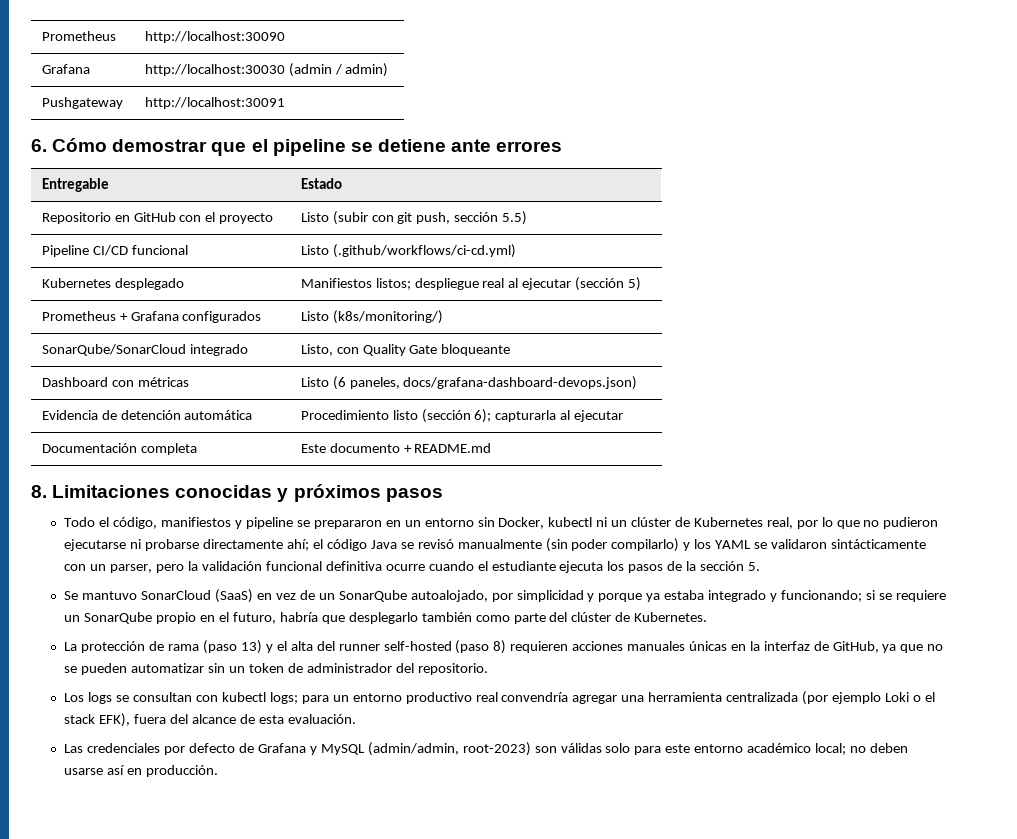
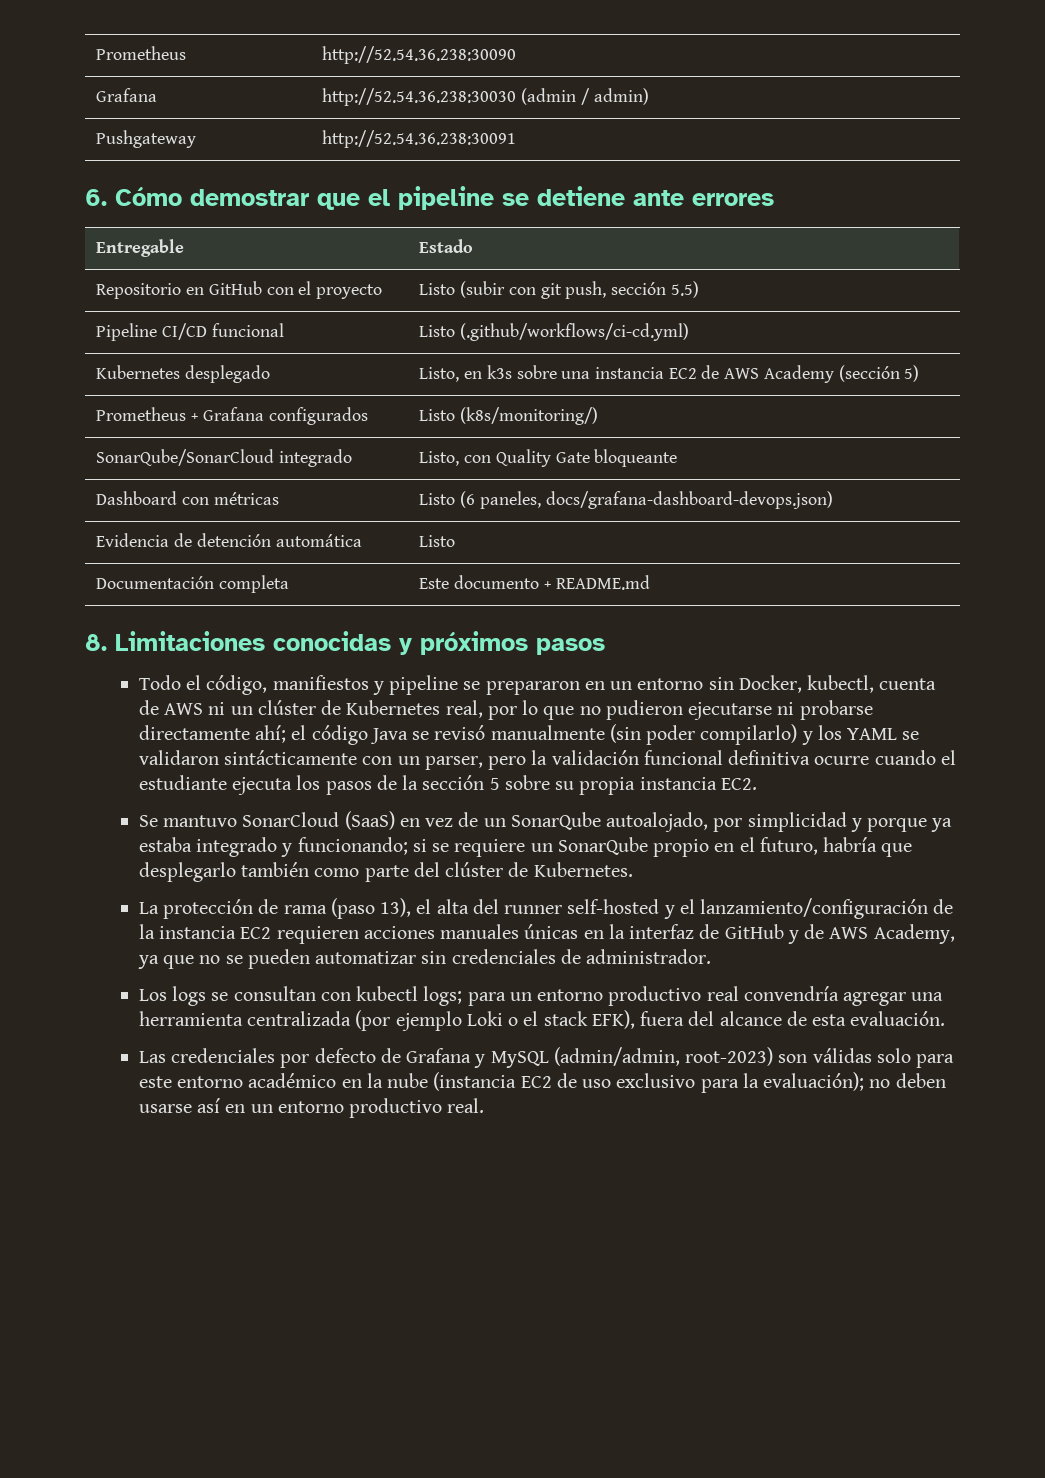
[144,31,285,43] http://localhost:30090 -> [322,46,517,64] http://52.54.36.238:30090
[144,64,285,76] http://localhost:30030 -> [322,88,517,106] http://52.54.36.238:30030
[144,97,285,109] http://localhost:30091 -> [322,130,517,148] http://52.54.36.238:30091
[300,278,572,290] Manifiestos listos; despliegue real al ejecutar -> [419,365,834,383] Listo, en k3s sobre una instancia EC2 de AWS Academy
[300,409,624,423] Procedimiento listo (sección 6); capturarla al ejecutar -> [419,535,456,547] Listo
[548,517,593,527] kubectl -> [807,675,937,693] [138,700,204,715] kubectl, cuenta de AWS
[747,562,760,571] 5. -> [489,775,757,795] 5 sobre su propia instancia EC2.
[241,640,273,654] 13) y -> [380,898,412,917] 13),
[455,640,507,654] (paso 8) -> [663,898,954,919] [138,924,272,939] y el lanzamiento/configuración de la instancia EC2
[832,641,879,653] GitHub, -> [724,924,955,944] GitHub y de AWS Academy,
[229,663,488,675] un token de administrador del repositorio. -> [451,949,712,964] credenciales de administrador.
[815,743,847,755] local; -> [341,1072,865,1093] en la nube (instancia EC2 de uso exclusivo para la evaluación);
[146,765,219,777] producción. -> [250,1098,485,1118] un entorno productivo real.

